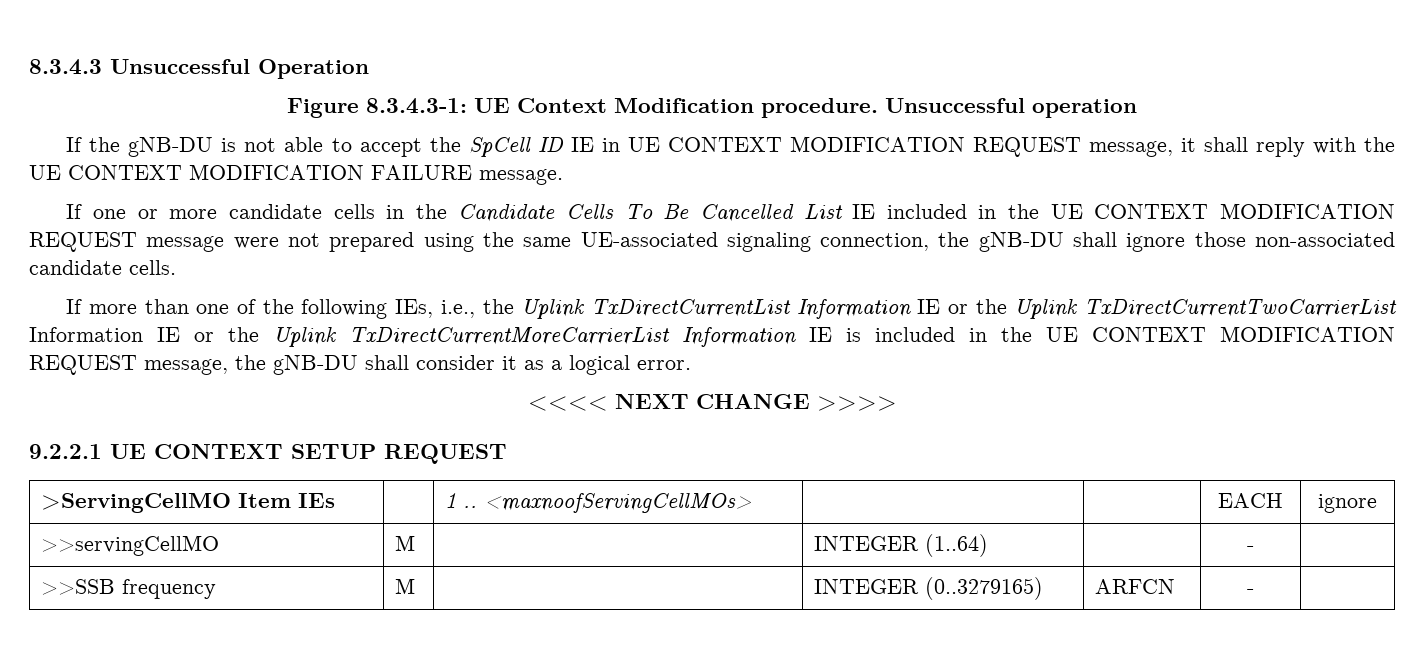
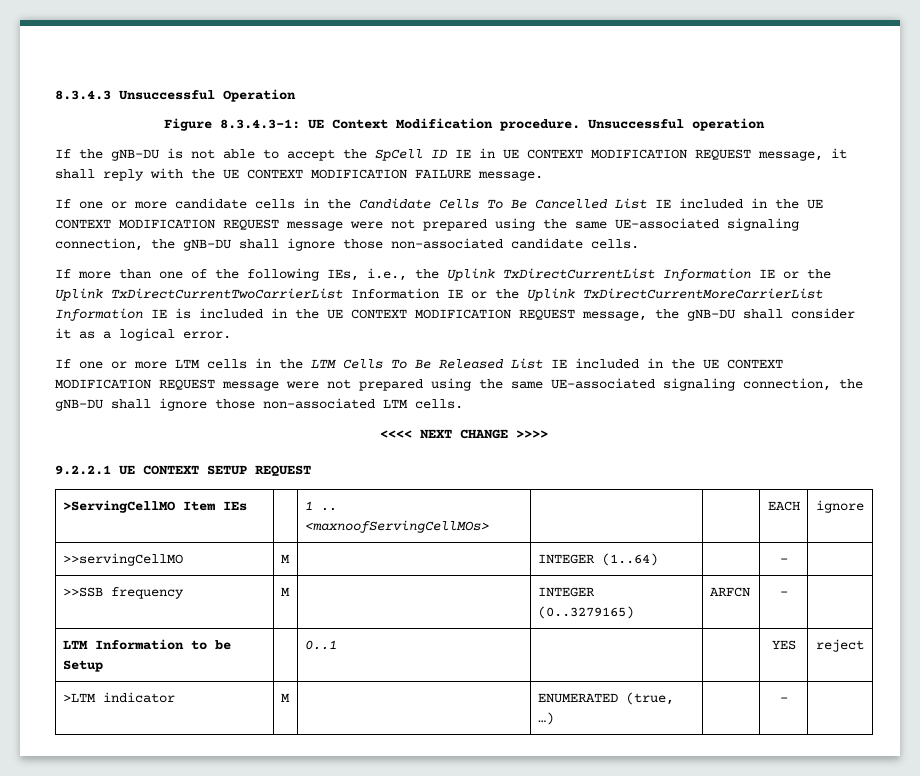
(691, 365) none -> [55,358,783,369] [55,378,863,391] [55,398,463,411] // If one or more LTM cells in the LTM Cells To Be Released List IE included in the UE CONTEXT MODIFICATION REQUEST message were not prepared using the same UE-associated signaling connection, the gNB-DU shall ignore those non-associated LTM cells.
(1254, 591) none -> [62,639,231,650] [62,660,103,672] [304,640,337,650] [771,640,796,650] [816,639,864,652] [62,692,175,703] [280,693,290,702] [537,692,674,705] [537,712,554,725] [779,697,788,702] // LTM Information to be Setup | | 0..1 | | | YES | reject // >LTM indicator | M | | ENUMERATED (true, …) | | - |

